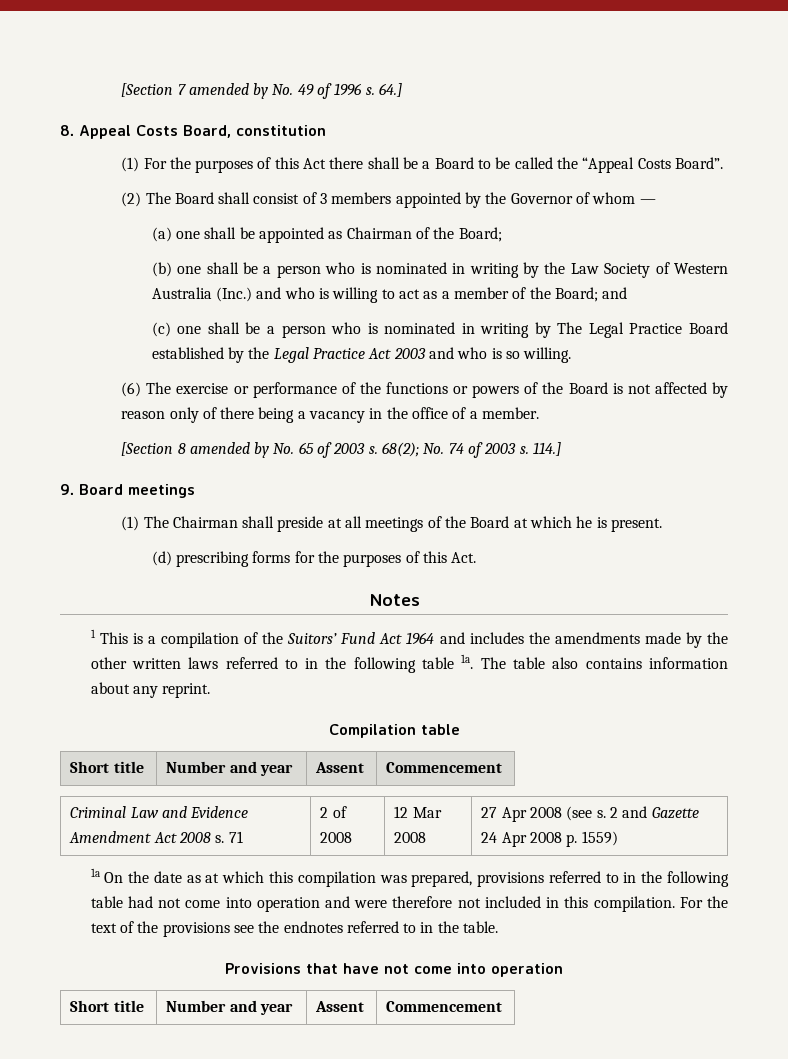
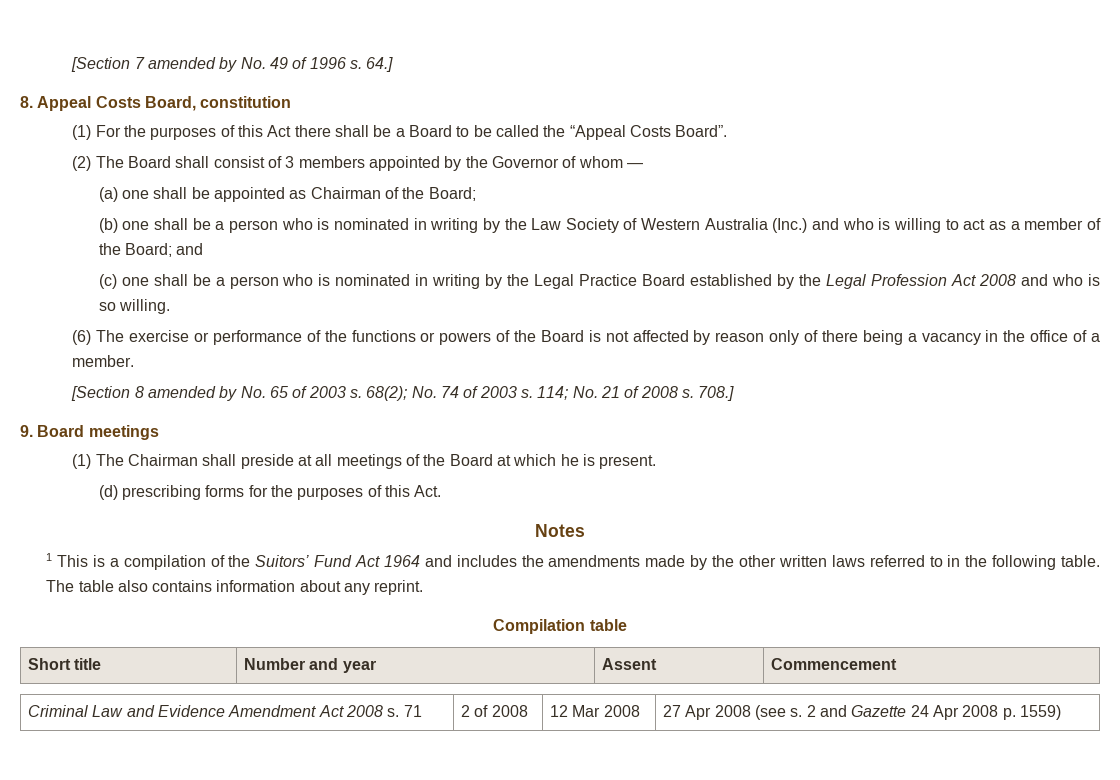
[557,322,583,334] The -> [507,274,530,286] the
[313,348,426,359] Practice Act 2003 -> [871,274,1017,286] Profession Act 2008
[532,442,561,456] 114.] -> [537,386,735,401] 114; No. 21 of 2008 s. 708.]
[422,654,474,669] table 1a. -> [1061,555,1100,567] table.
[90,868,729,887] [90,896,728,912] [90,921,499,937] [225,963,563,977] [70,1000,144,1012] [166,1000,294,1015] [315,1001,365,1012] [386,1001,503,1012] // 1a On the date as at which this compilation was prepared, provisions referred to in the following table had not come into operation and were therefore not included in this compilation. For the text of the provisions see the endnotes referred to in the table. // Provisions that have not come into operation // Short title | Number and year | Assent | Commencement -> (1061, 712) none

